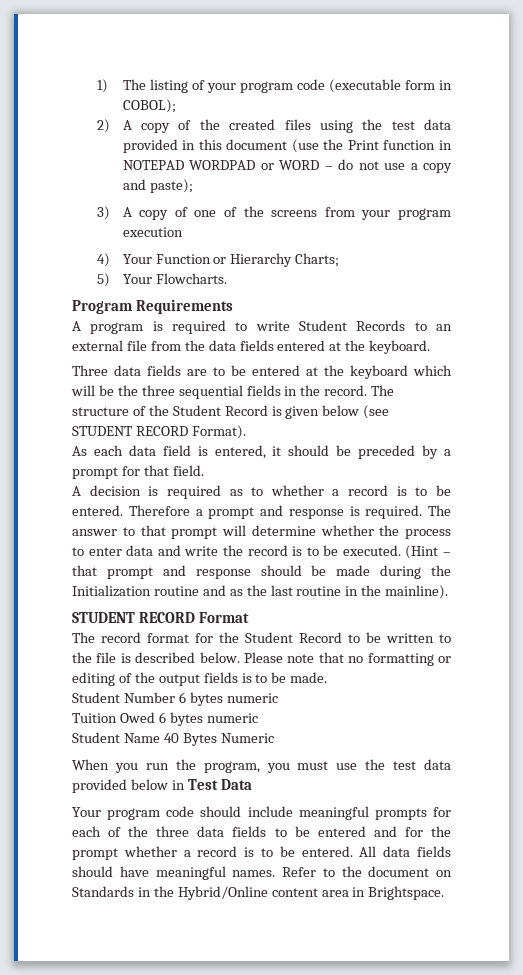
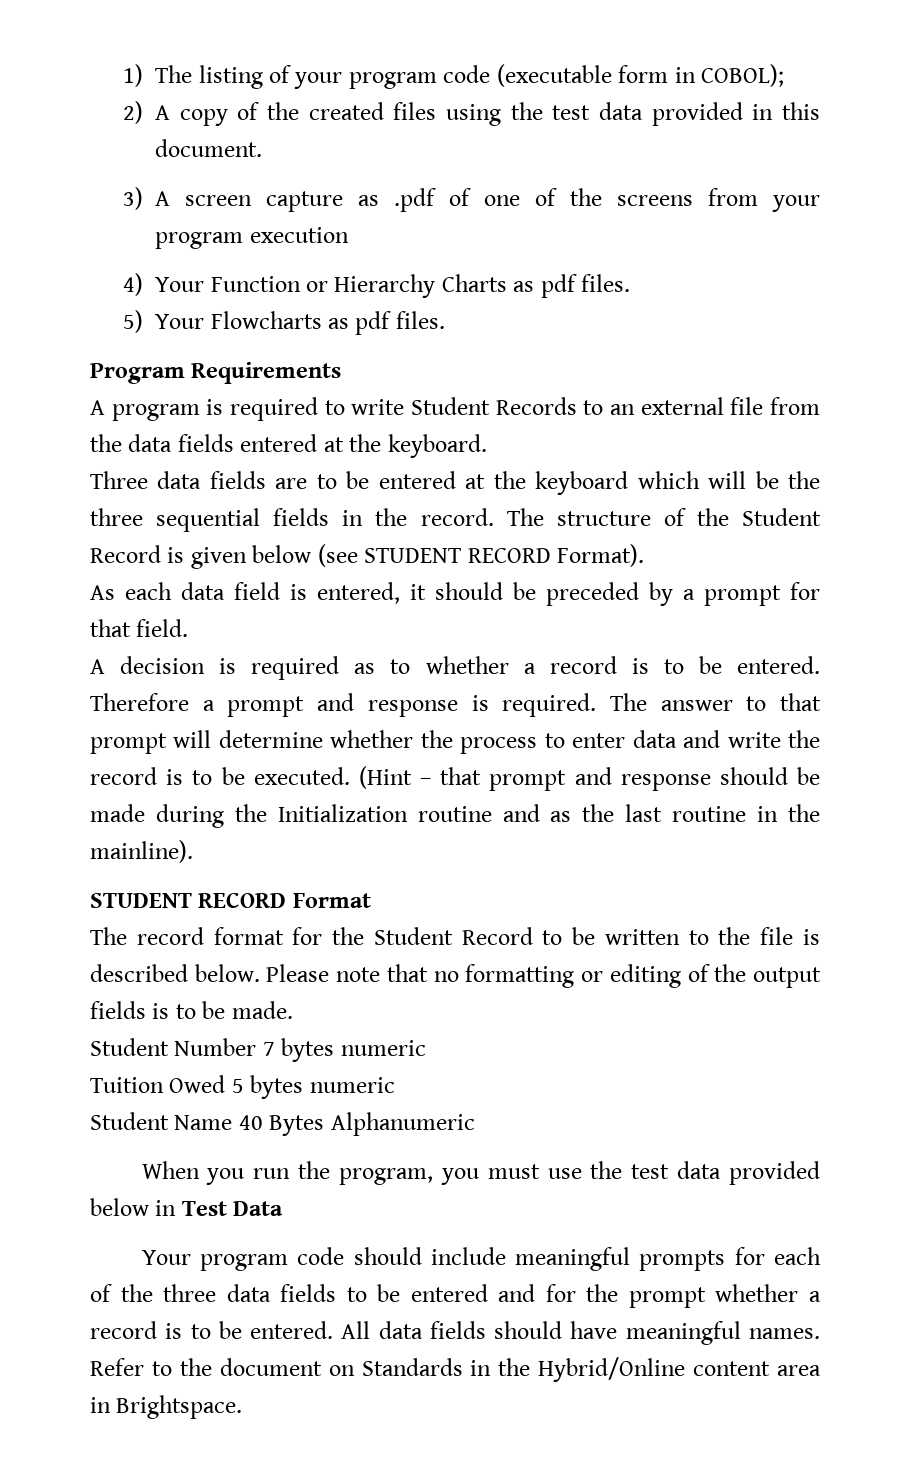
[226,139,453,153] [122,159,453,173] [122,179,193,193] [97,206,169,220] document (use the Print function in NOTEPAD WORDPAD or WORD – do not use a copy and paste); // 3) A copy -> [155,139,263,157] [122,187,437,212] document. // 3) A screen capture as .pdf
[295,253,340,267] [97,273,227,287] Charts; // 5) Your Flowcharts. -> [441,274,631,298] [122,310,445,335] Charts as pdf files. // 5) Your Flowcharts as pdf files.
[178,692,186,703] 6 -> [262,1042,275,1056] 7
[158,712,166,723] 6 -> [231,1079,244,1093] 5
[220,733,274,743] Numeric -> [330,1112,475,1136] Alphanumeric

